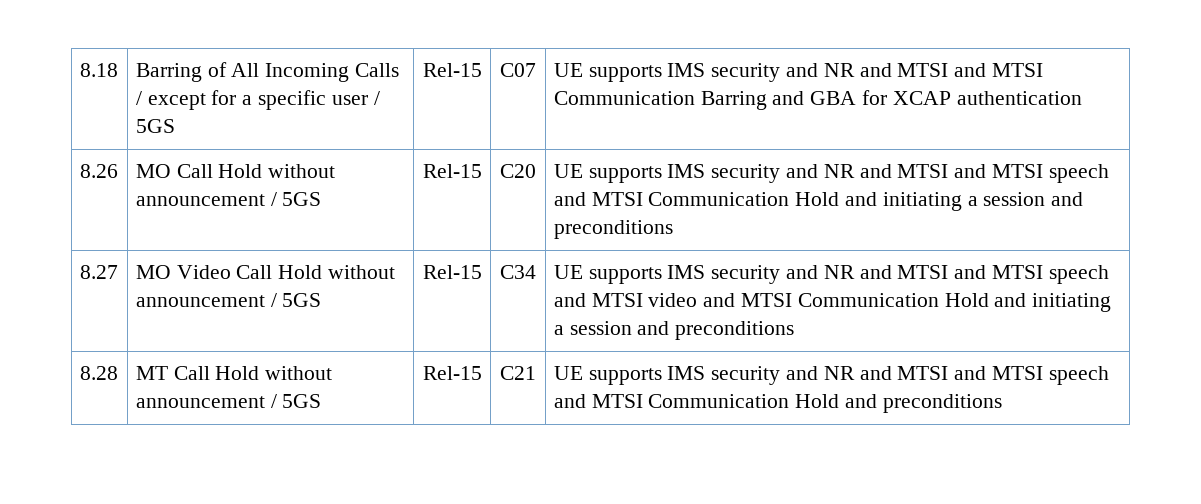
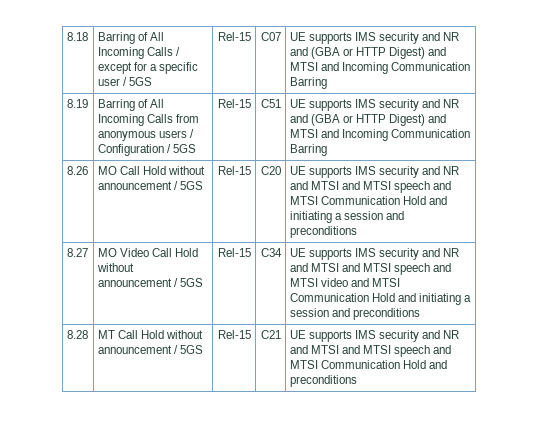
[897,63,1044,77] [553,90,1082,110] MTSI and MTSI Communication Barring and GBA for XCAP authentication -> [310,47,447,59] [289,62,470,74] [289,77,327,89] [66,99,88,108] [97,99,164,111] [97,114,199,126] [97,129,194,141] [97,144,196,156] [217,99,251,108] [260,99,281,108] [289,99,460,111] [289,114,447,126] [289,129,470,141] [289,144,327,156] (GBA or HTTP Digest) and MTSI and Incoming Communication Barring // 8.19 | Barring of All Incoming Calls from anonymous users / Configuration / 5GS | Rel-15 | C51 | UE supports IMS security and NR and (GBA or HTTP Digest) and MTSI and Incoming Communication Barring

